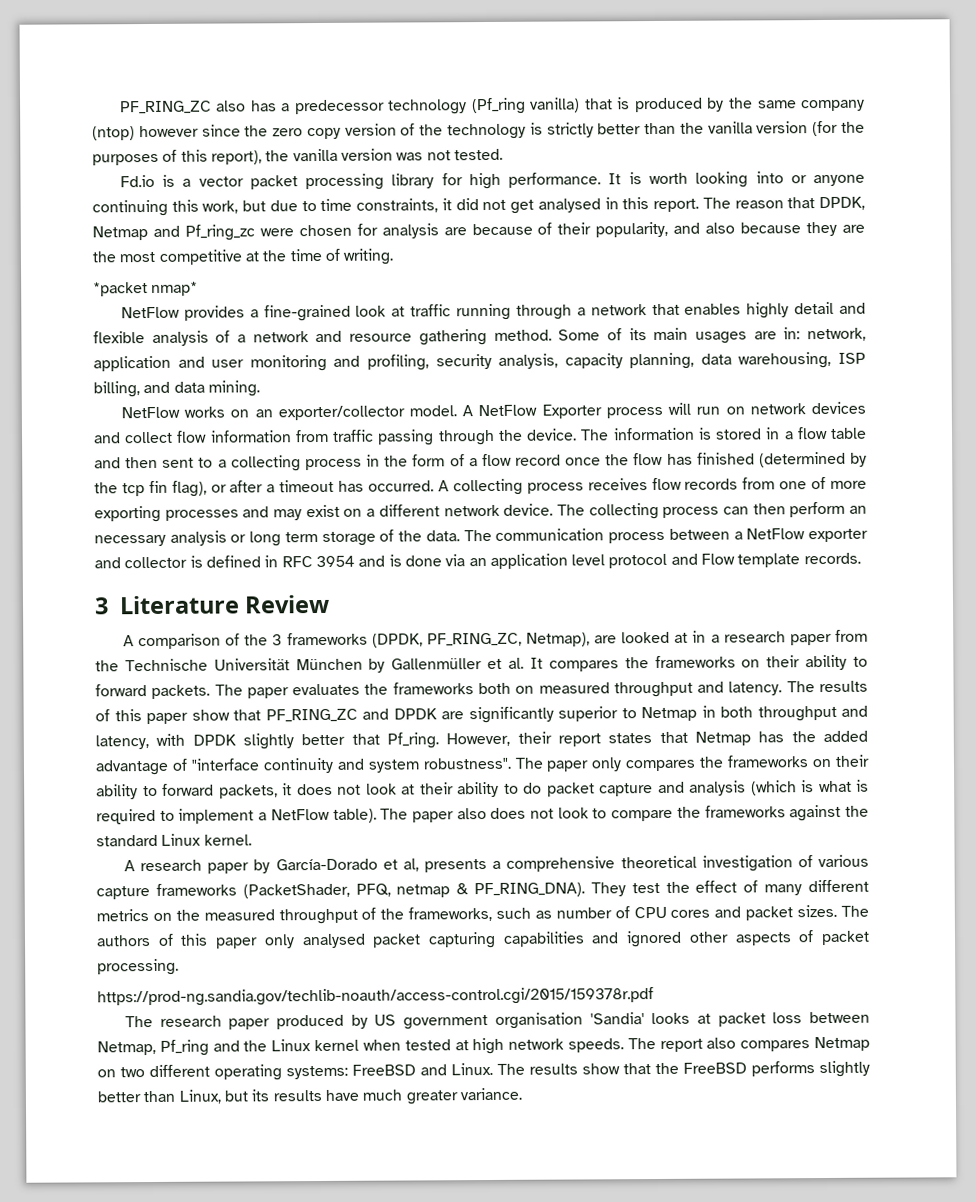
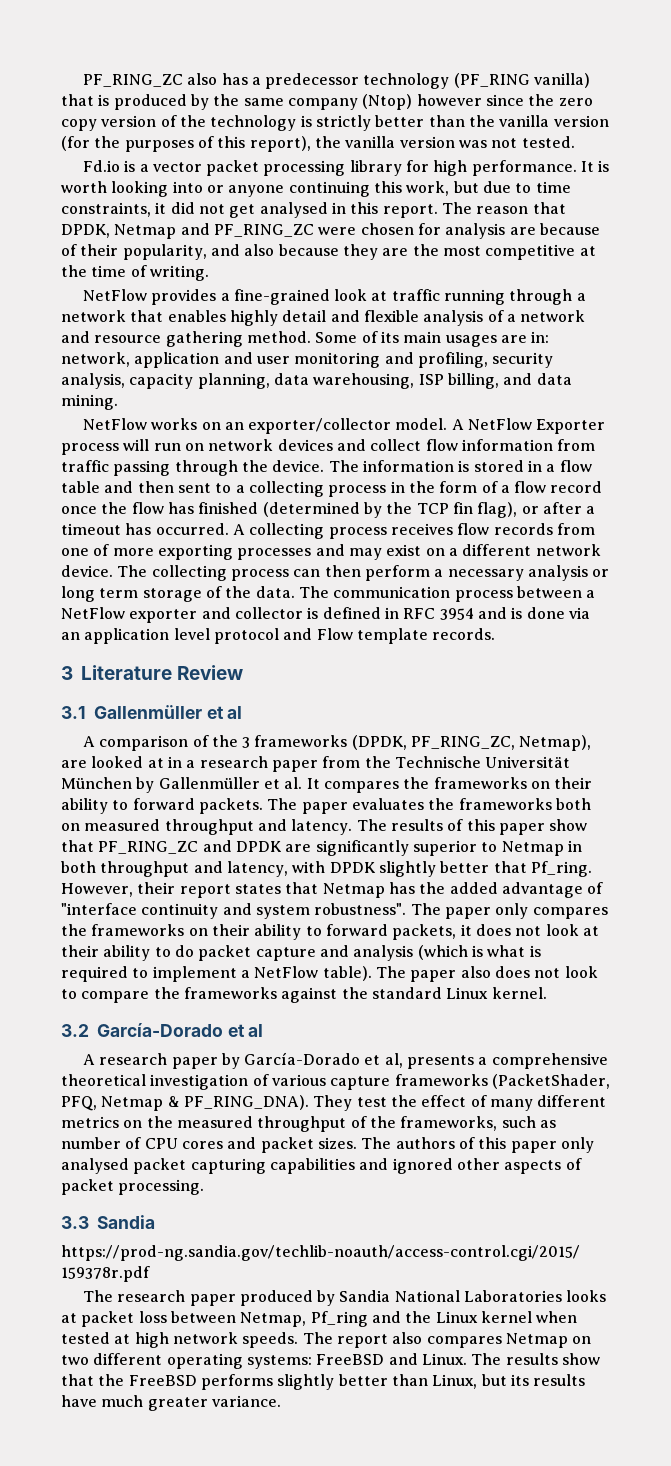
[471,97,526,115] (Pf_ring -> [453,73,530,88] (PF_RING
[92,126,135,141] (ntop) -> [362,94,413,110] (Ntop)
[184,224,255,241] Pf_ring_zc -> [213,224,314,237] PF_RING_ZC
[93,281,199,297] // *packet nmap* -> (209, 273) none
[121,483,145,497] tcp -> [416,503,449,514] TCP
[849,505,867,514] an -> [434,569,444,577] a
(330, 604) none -> [61,705,243,719] // 3.1 Gallenmüller et al
(252, 840) none -> [61,1023,264,1037] // 3.2 García-Dorado et al
[396,884,451,898] netmap -> [101,1096,164,1111] Netmap
(179, 967) none -> [61,1215,155,1229] // 3.3 Sandia
[374,1012,645,1030] US government organisation 'Sandia' -> [339,1290,563,1302] Sandia National Laboratories

